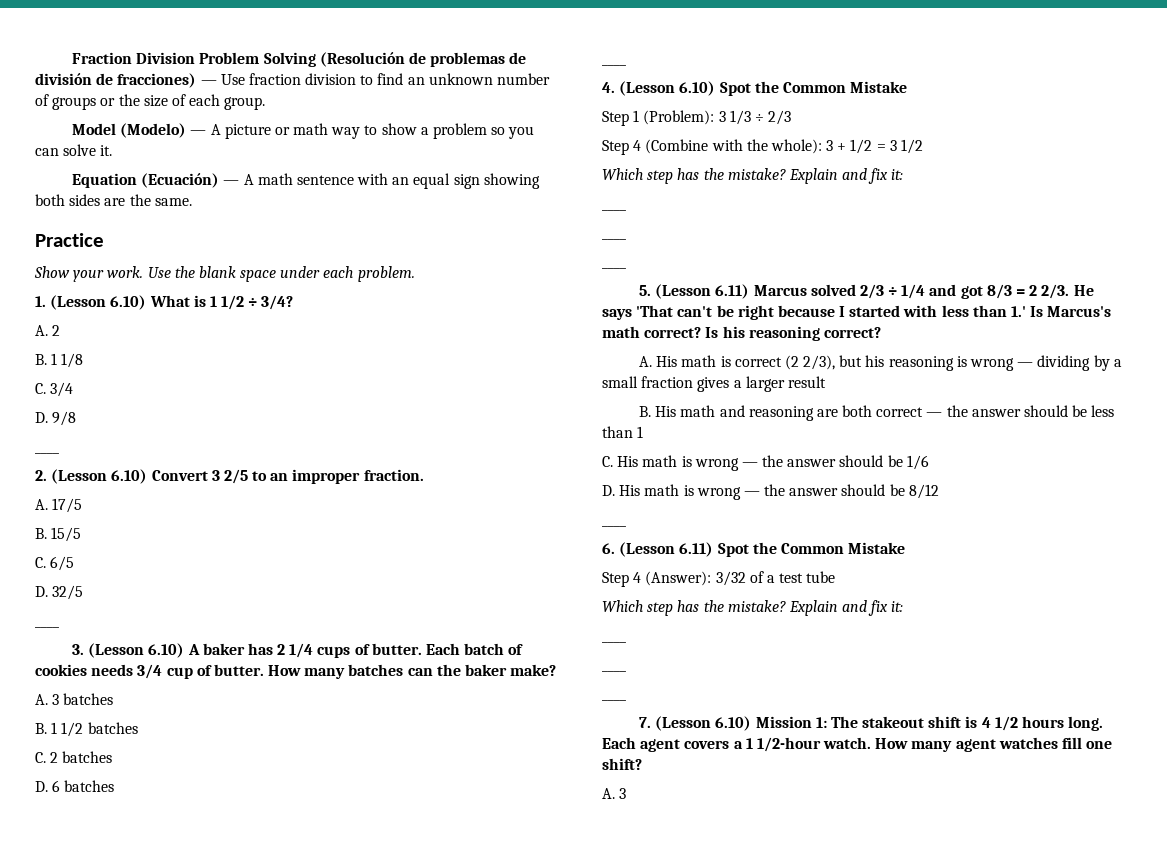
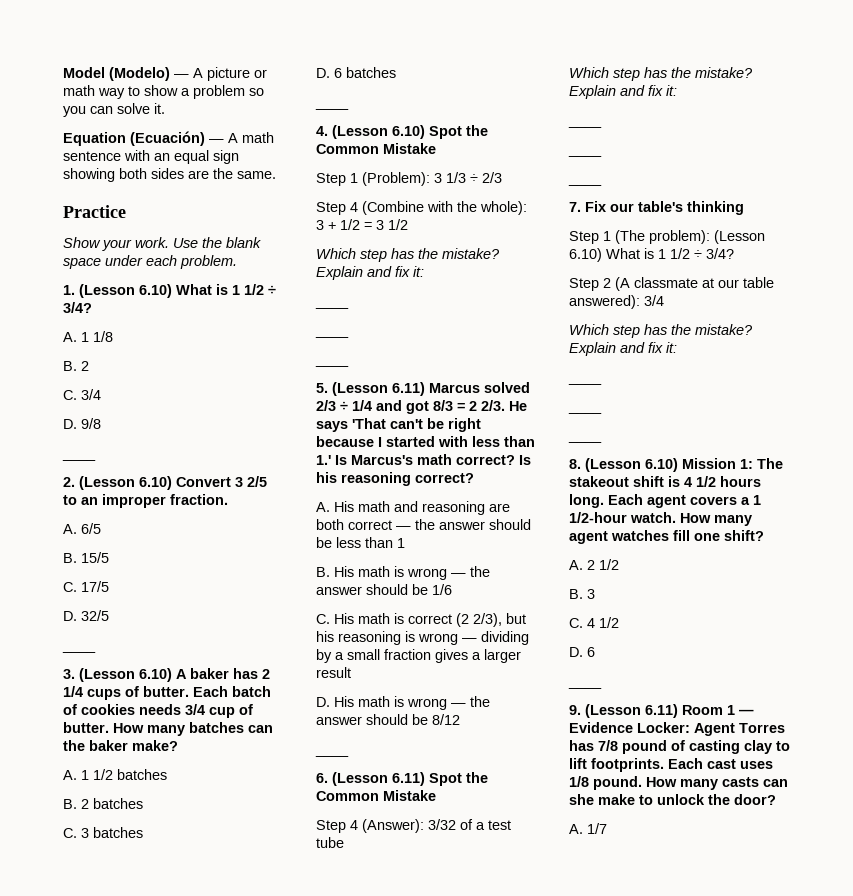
[71,52,527,67] [35,73,551,88] [35,94,266,110] Fraction Division Problem Solving (Resolución de problemas de división de fracciones) — Use fraction division to find an unknown number of groups or the size of each group. // -> (63, 72) none
[52,325,61,336] [35,353,84,368] 2 // B. 1 1/8 -> [81,331,113,342] [63,361,89,371] 1 1/8 // B. 2
[52,498,83,513] 17/5 -> [81,523,101,534] 6/5
[50,556,75,571] 6/5 -> [81,581,109,592] 17/5
[52,693,114,705] [35,723,47,734] 3 batches // B. -> (77, 775) none
[35,752,59,763] // C. 2 -> [63,798,143,809] [63,828,89,838] // B. 2 batches // C. 3
(717, 361) none -> [394,501,510,515] [316,519,531,530] [316,537,405,548] [316,566,490,580] [316,584,452,595] [316,613,390,624] and reasoning are both correct — the answer should be less than 1 // B. His math is wrong — the answer should be 1/6 // C. His math
[638,405,1115,421] [602,426,644,438] [602,455,929,471] // B. His math and reasoning are both correct — the answer should be less than 1 // C. His math is wrong — the answer should be 1/6 -> (351, 672) none
(651, 722) none -> [585,201,744,215] [569,230,765,244] [569,248,734,262] [569,277,774,291] [569,295,664,309] [569,324,753,338] [569,342,677,356] [568,382,602,385] [568,411,602,414] [568,440,602,443] [569,459,581,469] Fix our table's thinking // Step 1 (The problem): (Lesson 6.10) What is 1 1/2 ÷ 3/4? // Step 2 (A classmate at our table answered): 3/4 // Which step has the mistake? Explain and fix it: // ____ // ____ // ____ // 8.
[619,788,627,799] 3 -> [587,559,619,570] [569,589,595,599] [569,617,619,628] [569,647,595,657] [568,686,602,689] [569,704,754,718] [569,722,785,736] [569,740,790,754] [569,758,773,772] [569,776,788,790] [569,794,776,805] [569,823,607,834] 2 1/2 // B. 3 // C. 4 1/2 // D. 6 // ____ // 9. (Lesson 6.11) Room 1 — Evidence Locker: Agent Torres has 7/8 pound of casting clay to lift footprints. Each cast uses 1/8 pound. How many casts can she make to unlock the door? // A. 1/7

